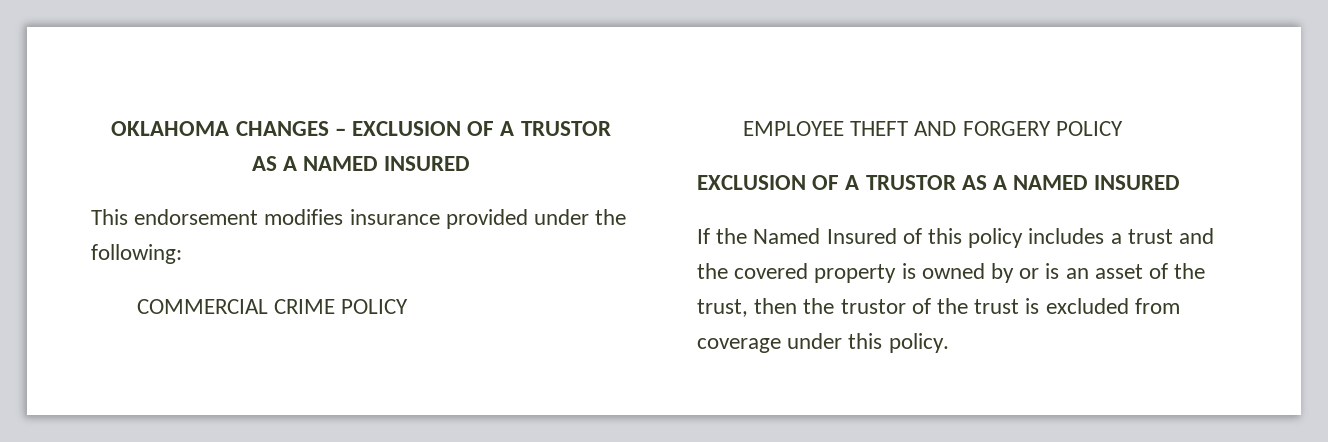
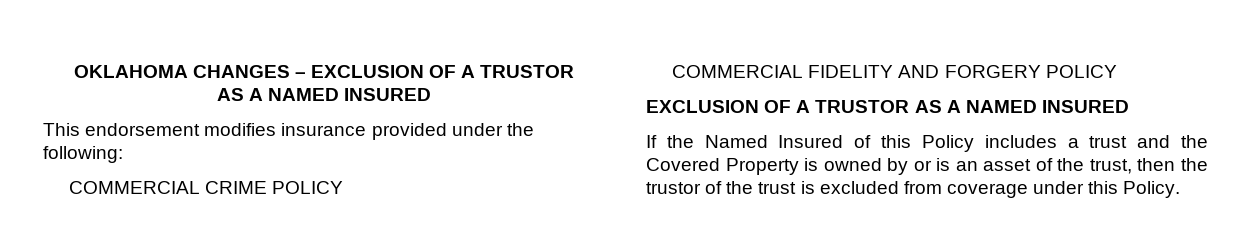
[742,121,909,136] EMPLOYEE THEFT -> [672,65,894,78] COMMERCIAL FIDELITY
[968,228,1024,248] policy -> [921,135,974,152] Policy
[734,263,897,283] covered property -> [646,158,799,175] Covered Property
[888,333,949,353] policy. -> [1123,181,1181,198] Policy.

